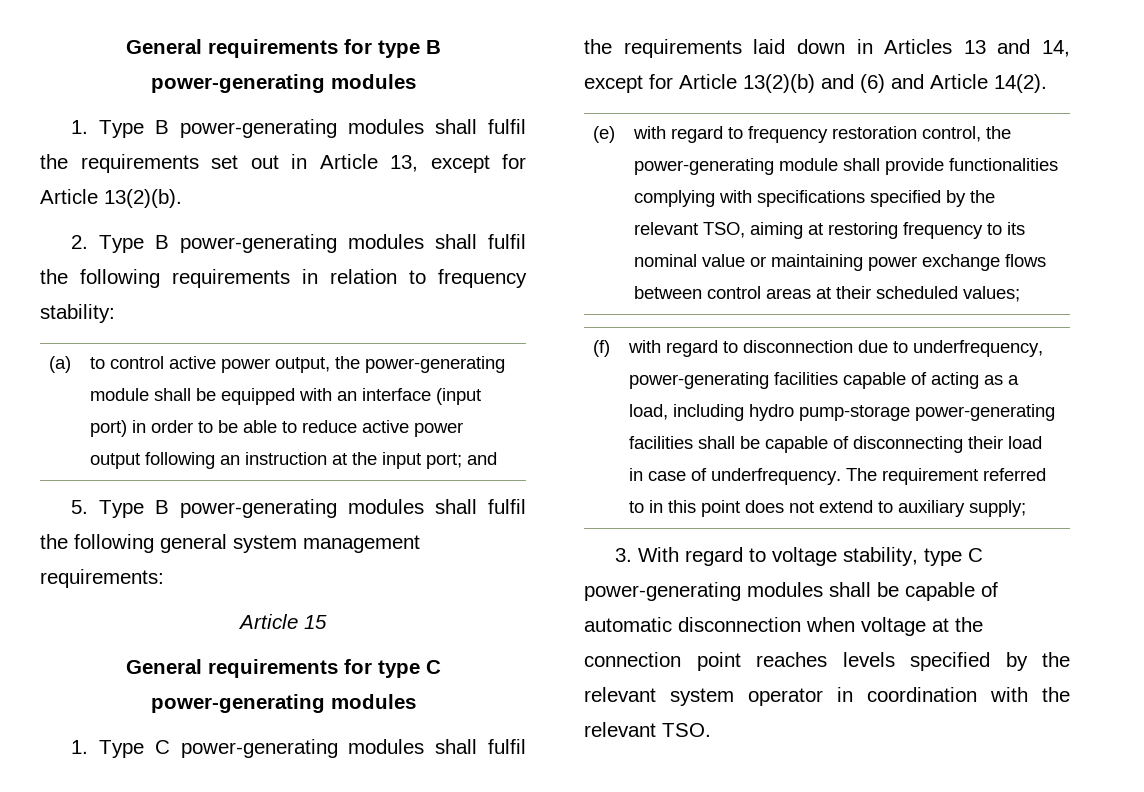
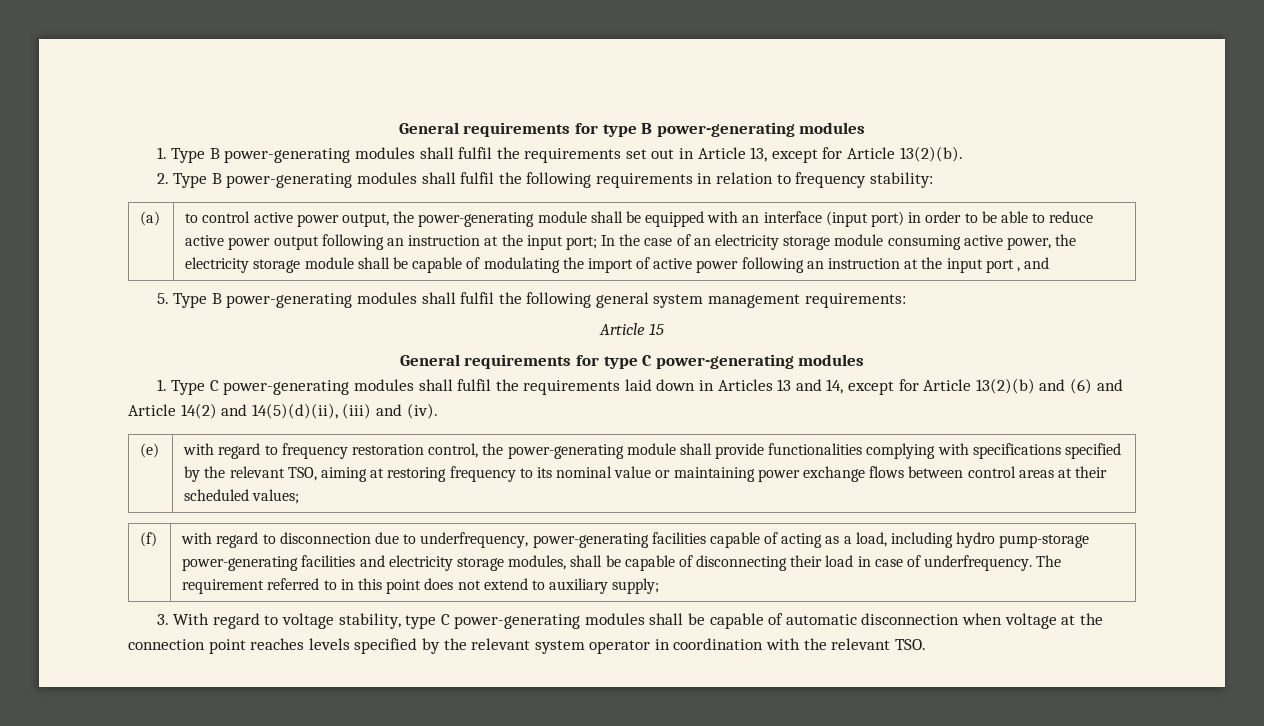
(463, 461) none -> [601,234,1077,250] [185,257,1020,273] In the case of an electricity storage module consuming active power, the electricity storage module shall be capable of modulating the import of active power following an instruction at the input port ,
[994,74,1047,93] 14(2). -> [180,403,438,419] 14(2) and 14(5)(d)(ii), (iii) and (iv).
(694, 442) none -> [359,555,567,571] and electricity storage modules,

